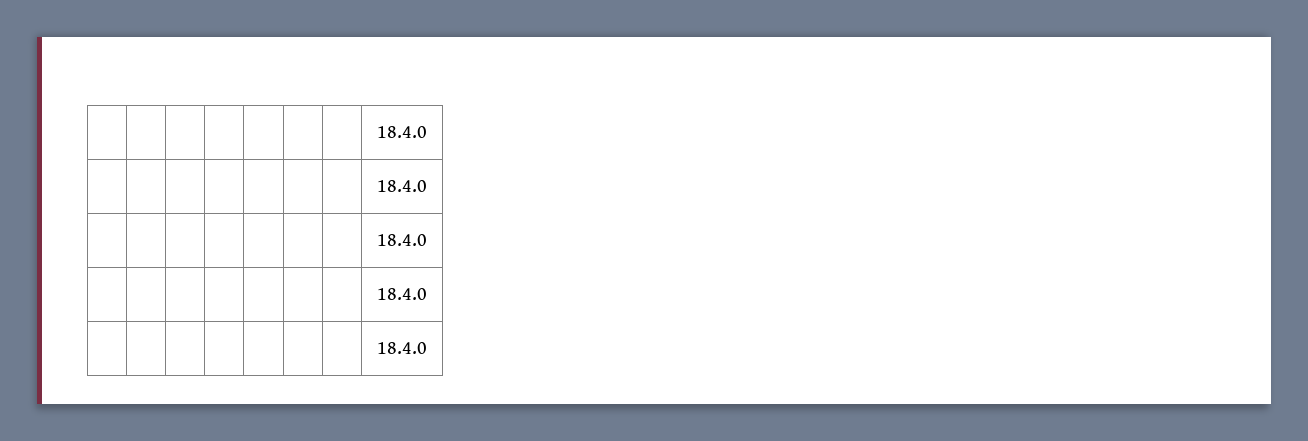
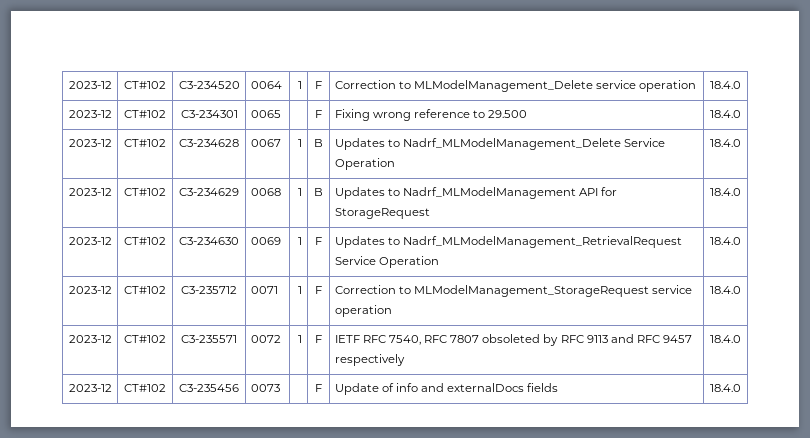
[377,126,427,138] [377,180,427,192] [377,234,427,246] [377,288,427,300] | | | | | | | 18.4.0 // | | | | | | | 18.4.0 // | | | | | | | 18.4.0 // | | | | | | | 18.4.0 // | | | | | | -> [68,81,112,89] [124,81,166,89] [178,81,240,89] [250,81,282,89] [298,81,303,89] [315,81,322,89] [334,80,697,92] [710,81,741,89] [68,110,112,118] [124,110,166,118] [180,110,238,118] [250,110,281,118] [315,110,322,118] [334,109,528,121] [710,110,741,118] [68,139,112,147] [124,139,166,147] [179,139,239,147] [250,139,281,147] [298,139,303,147] [314,139,323,147] [334,138,666,150] [334,158,395,170] [710,139,741,147] [68,188,112,196] [124,188,166,196] [179,188,239,196] [250,188,281,196] [298,188,303,196] [314,188,323,196] [334,187,618,199] [334,208,430,219] [710,188,741,196] [68,237,112,245] [124,237,166,245] [179,237,239,245] [250,237,281,245] [298,237,303,245] [315,237,322,245] [334,236,683,248] [334,256,439,268] [710,237,741,245] [68,286,112,294] [124,286,166,294] [181,286,237,294] [250,286,278,294] [298,286,303,294] [315,286,322,294] [334,285,693,297] [334,305,392,317] [710,286,741,294] [68,335,112,343] [124,335,166,343] [181,335,237,343] [250,335,281,343] [298,335,303,343] [315,335,322,343] [334,334,692,346] [334,354,405,366] [710,335,741,343] [68,384,112,392] [124,384,166,392] [179,384,239,392] [250,384,280,392] [315,384,322,392] [334,383,559,395] 2023-12 | CT#102 | C3-234520 | 0064 | 1 | F | Correction to MLModelManagement_Delete service operation | 18.4.0 // 2023-12 | CT#102 | C3-234301 | 0065 | | F | Fixing wrong reference to 29.500 | 18.4.0 // 2023-12 | CT#102 | C3-234628 | 0067 | 1 | B | Updates to Nadrf_MLModelManagement_Delete Service Operation | 18.4.0 // 2023-12 | CT#102 | C3-234629 | 0068 | 1 | B | Updates to Nadrf_MLModelManagement API for StorageRequest | 18.4.0 // 2023-12 | CT#102 | C3-234630 | 0069 | 1 | F | Updates to Nadrf_MLModelManagement_RetrievalRequest Service Operation | 18.4.0 // 2023-12 | CT#102 | C3-235712 | 0071 | 1 | F | Correction to MLModelManagement_StorageRequest service operation | 18.4.0 // 2023-12 | CT#102 | C3-235571 | 0072 | 1 | F | IETF RFC 7540, RFC 7807 obsoleted by RFC 9113 and RFC 9457 respectively | 18.4.0 // 2023-12 | CT#102 | C3-235456 | 0073 | | F | Update of info and externalDocs fields

